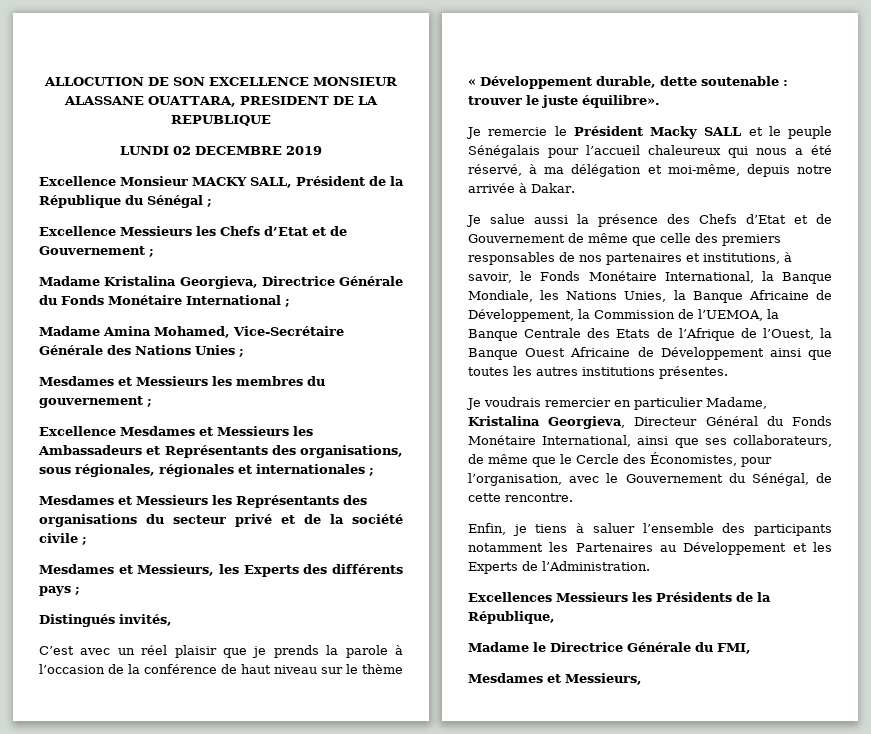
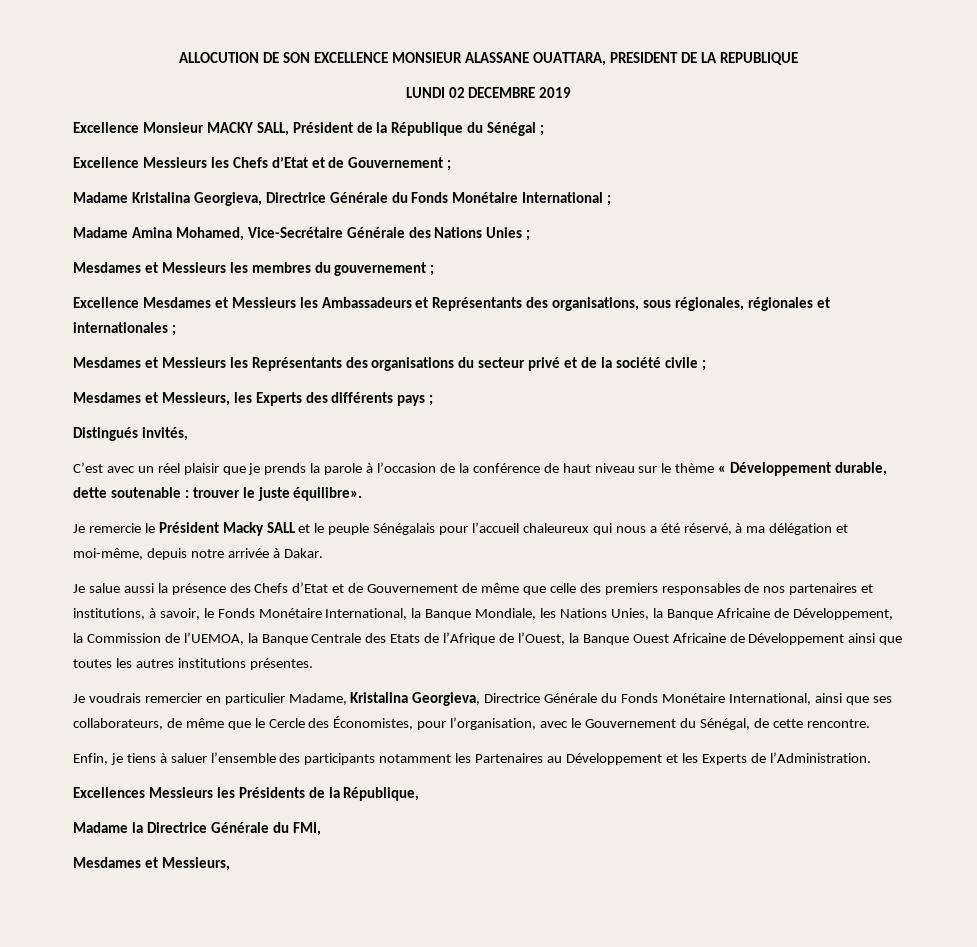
[634,416,758,426] Directeur Général -> [484,693,598,703] Directrice Générale
[533,642,546,652] le -> [131,822,143,833] la

